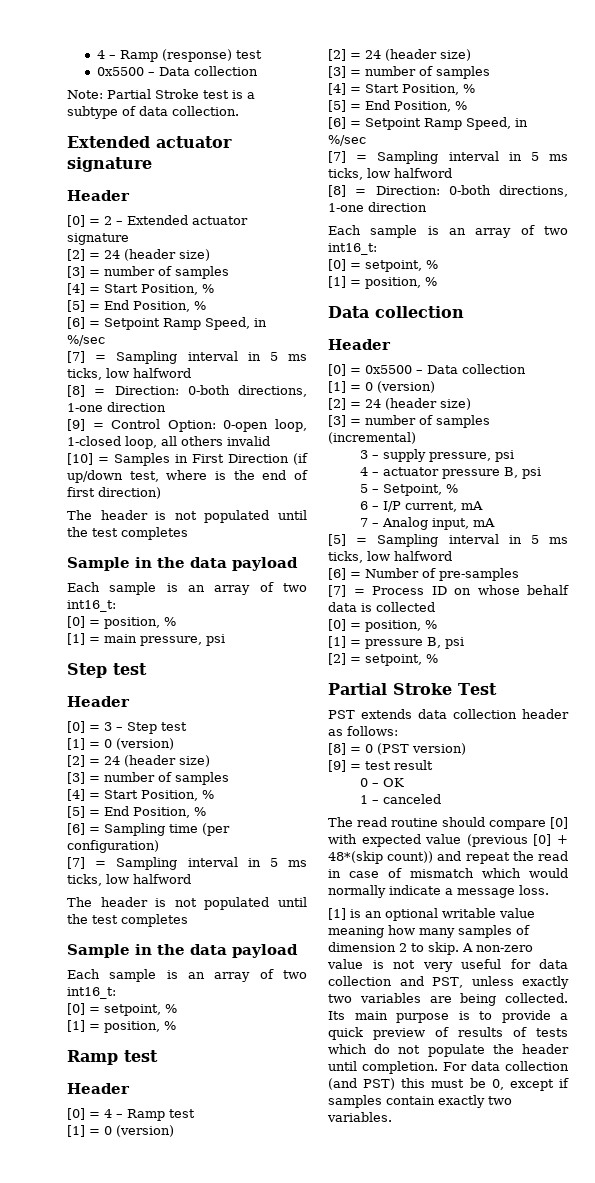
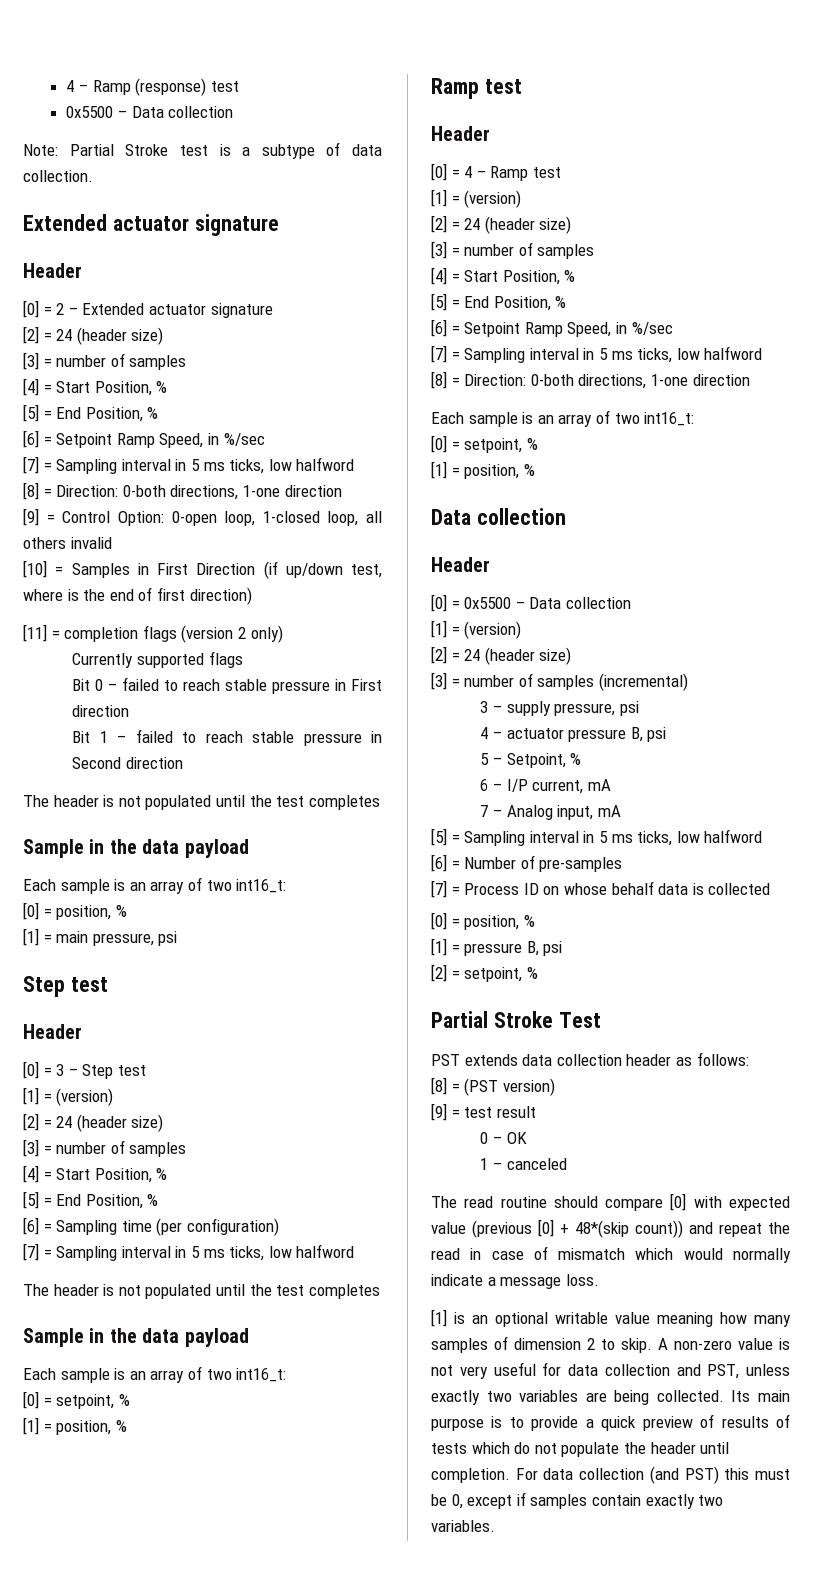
(161, 493) none -> [23,624,283,643] [72,651,243,668] [72,677,383,694] [72,705,130,717] [72,729,382,746] [72,757,183,769] // [11] = completion flags (version 2 only) // Currently supported flags // Bit 0 – failed to reach stable pressure in First direction // Bit 1 – failed to reach stable pressure in Second direction
[104,739,112,748] 0 -> (52, 1097) none
[104,1126,112,1135] 0 -> (460, 199) none
[365,382,373,391] 0 -> (460, 630) none
[365,744,373,753] 0 -> (460, 1087) none

